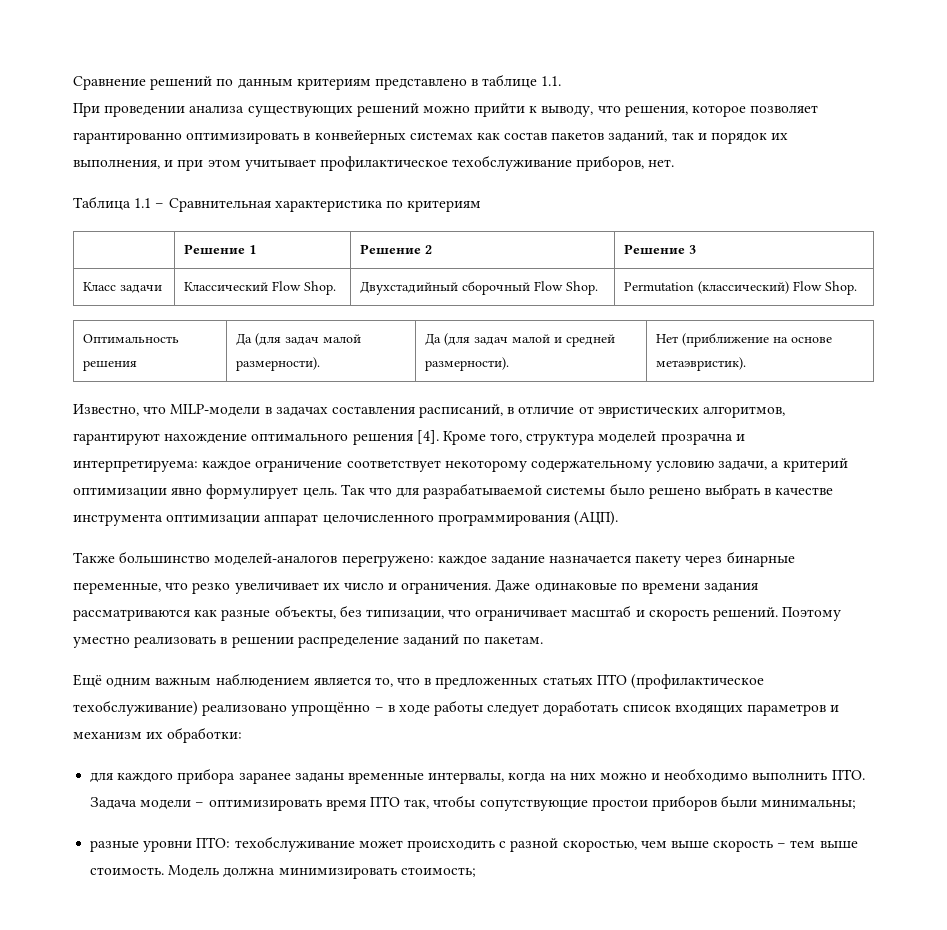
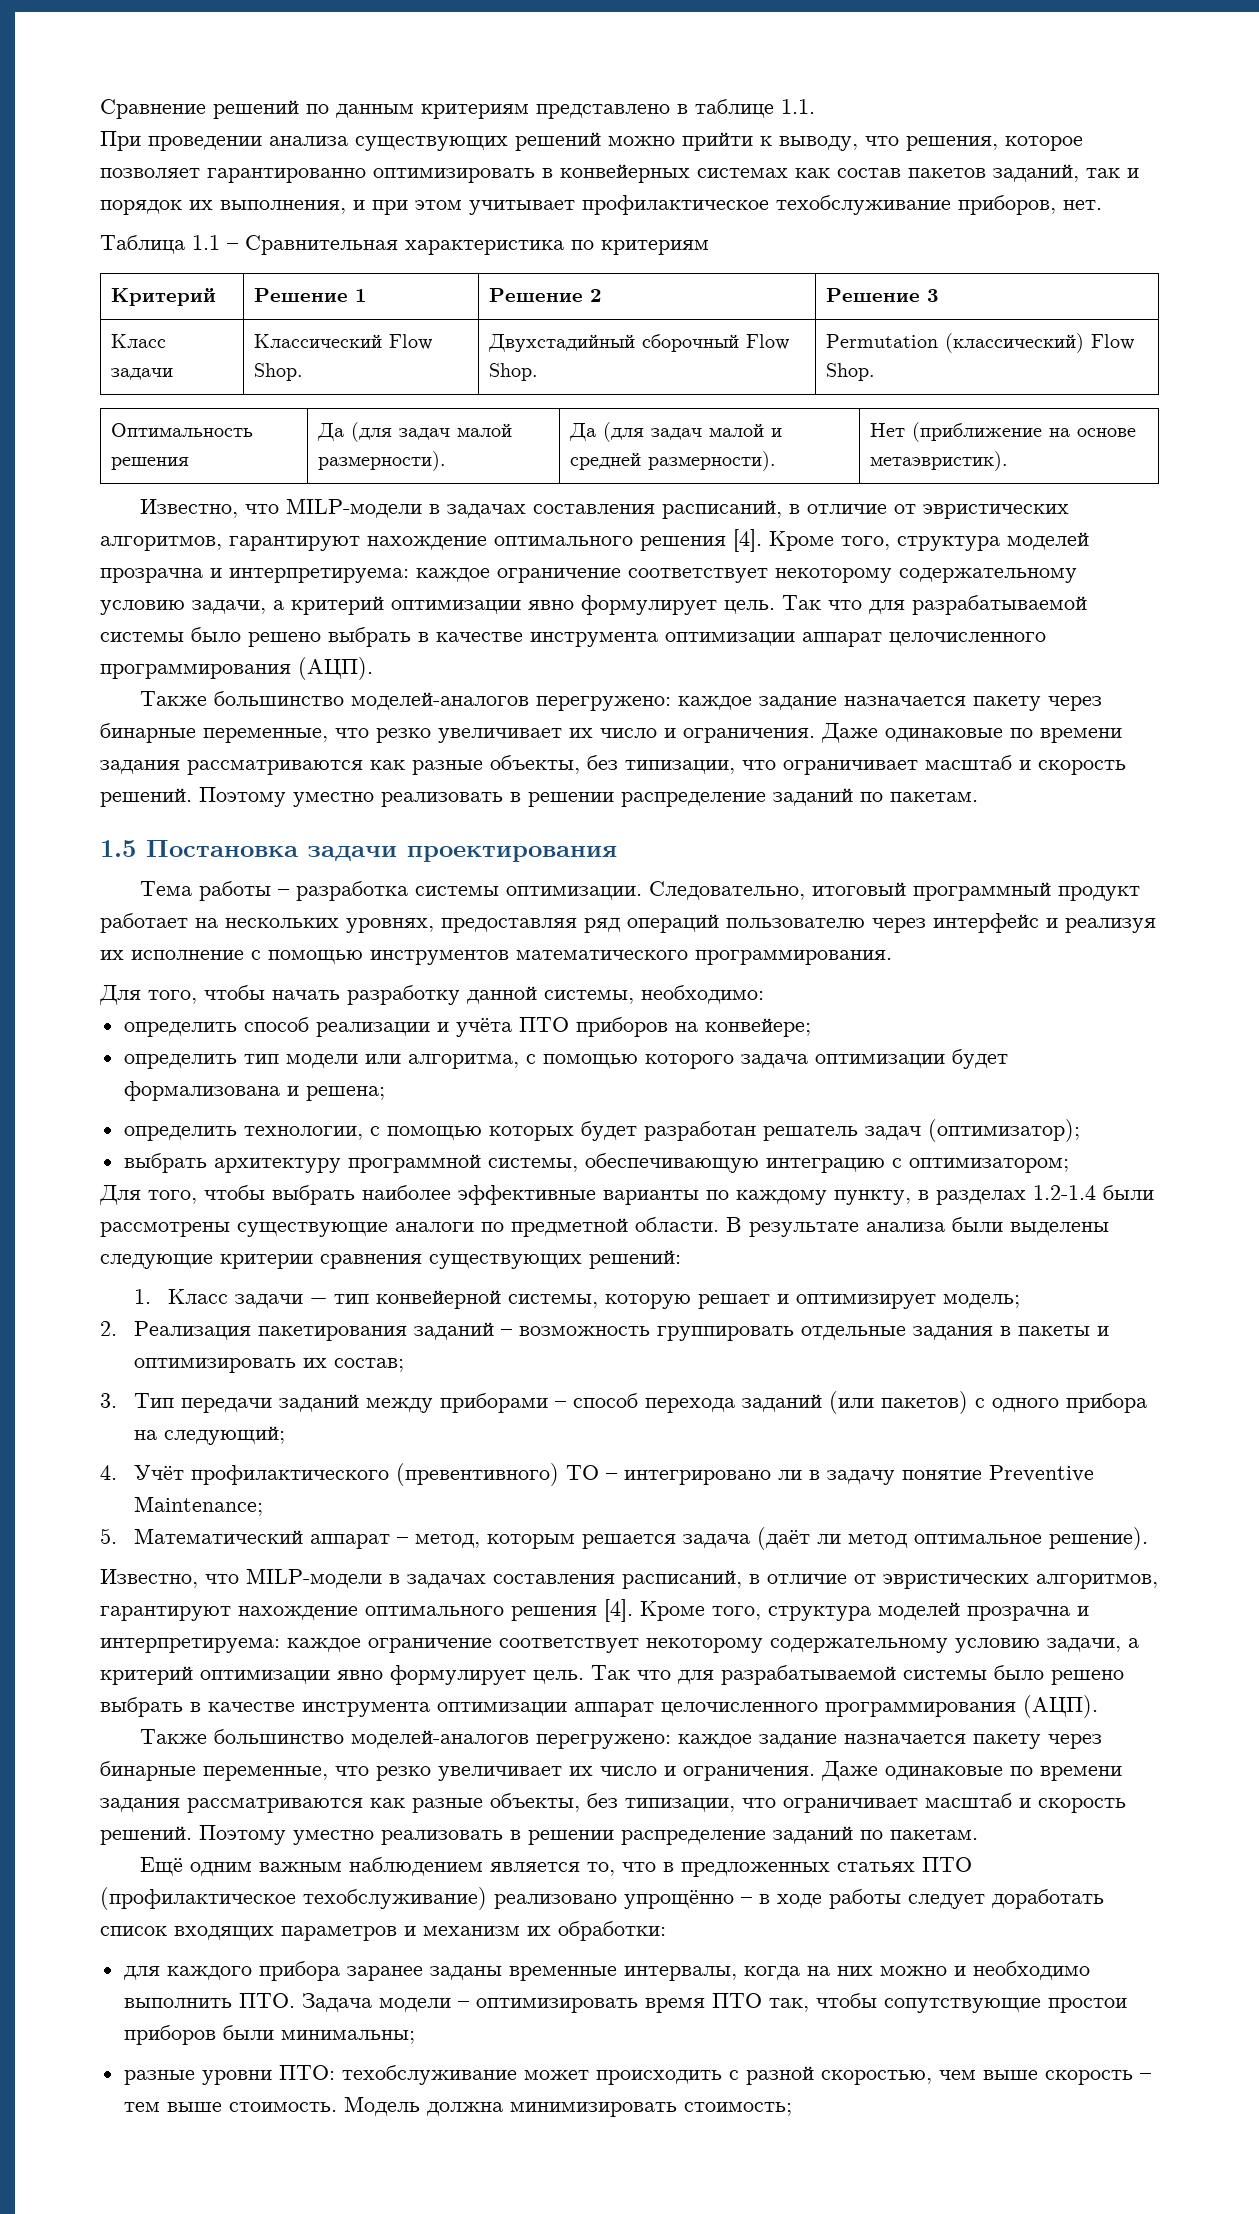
(482, 206) none -> [111,288,217,306] Критерий
(544, 640) none -> [100,840,617,862] [140,881,1141,901] [100,913,1156,933] [100,950,892,965] [99,985,764,1005] [123,1017,811,1037] [123,1049,1008,1069] [123,1081,385,1101] [123,1119,1080,1142] [123,1153,1069,1173] [99,1185,1154,1205] [100,1217,1109,1237] [100,1250,681,1269] [133,1289,1020,1309] [100,1321,1109,1341] [133,1358,404,1373] [100,1391,1147,1414] [133,1426,285,1445] [100,1463,1094,1486] [133,1496,263,1516] [100,1527,1148,1550] [100,1568,1158,1589] [100,1599,1089,1622] [100,1638,1139,1653] [100,1665,1124,1685] [100,1695,1098,1718] [140,1729,1103,1749] [100,1761,1122,1781] [100,1793,1126,1813] [100,1825,978,1845] // 1.5 Постановка задачи проектирования // Тема работы – разработка системы оптимизации. Следовательно, итоговый программный продукт работает на нескольких уровнях, предоставляя ряд операций пользователю через интерфейс и реализуя их исполнение с помощью инструментов математического программирования. // Для того, чтобы начать разработку данной системы, необходимо: // определить способ реализации и учёта ПТО приборов на конвейере; // определить тип модели или алгоритма, с помощью которого задача оптимизации будет формализована и решена; // определить технологии, с помощью которых будет разработан решатель задач (оптимизатор); // выбрать архитектуру программной системы, обеспечивающую интеграцию с оптимизатором; // Для того, чтобы выбрать наиболее эффективные варианты по каждому пункту, в разделах 1.2-1.4 были рассмотрены существующие аналоги по предметной области. В результате анализа были выделены следующие критерии сравнения существующих решений: // 1. Класс задачи − тип конвейерной системы, которую решает и оптимизирует модель; // 2. Реализация пакетирования заданий – возможность группировать отдельные задания в пакеты и оптимизировать их состав; // 3. Тип передачи заданий между приборами – способ перехода заданий (или пакетов) с одного прибора на следующий; // 4. Учёт профилактического (превентивного) ТО – интегрировано ли в задачу понятие Preventive Maintenance; // 5. Математический аппарат – метод, которым решается задача (даёт ли метод оптимальное решение). // Известно, что MILP-модели в задачах составления расписаний, в отличие от эвристических алгоритмов, гарантируют нахождение оптимального решения [4]. Кроме того, структура моделей прозрачна и интерпретируема: каждое ограничение соответствует некоторому содержательному условию задачи, а критерий оптимизации явно формулирует цель. Так что для разрабатываемой системы было решено выбрать в качестве инструмента оптимизации аппарат целочисленного программирования (АЦП). // Также большинство моделей-аналогов перегружено: каждое задание назначается пакету через бинарные переменные, что резко увеличивает их число и ограничения. Даже одинаковые по времени задания рассматриваются как разные объекты, без типизации, что ограничивает масштаб и скорость решений. Поэтому уместно реализовать в решении распределение заданий по пакетам.

